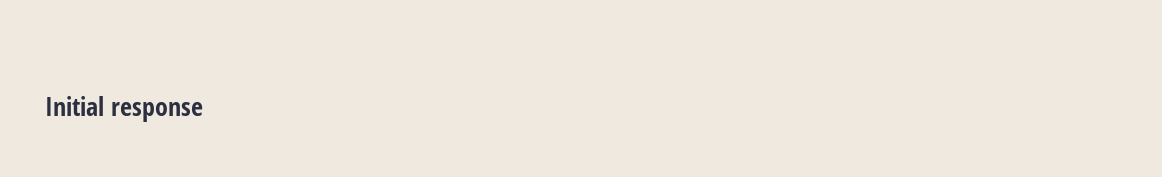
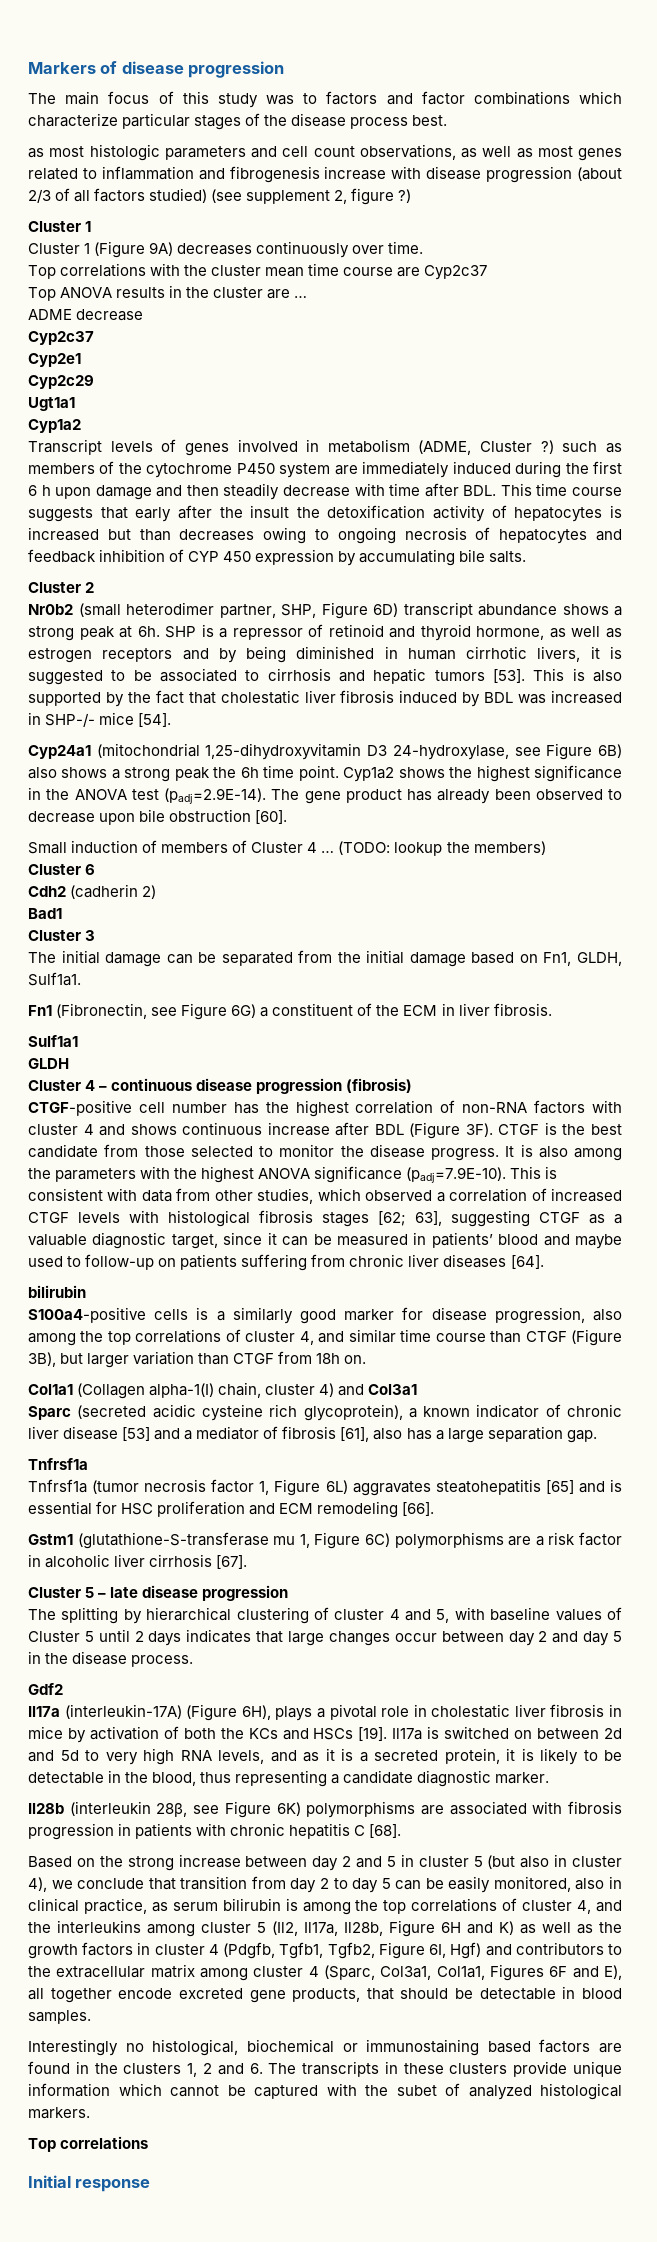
(45, 106) none -> [28,61,285,78] [28,91,622,108] [28,113,448,130] [28,144,622,161] [28,166,623,183] [28,188,412,205] [28,221,92,232] [28,241,424,258] [28,263,488,280] [28,285,308,301] [28,309,144,321] [28,331,94,345] [28,353,81,367] [28,375,94,389] [28,397,75,411] [28,419,81,433] [28,439,622,456] [28,461,622,478] [28,483,622,500] [28,505,622,522] [28,527,622,544] [28,549,527,566] [28,582,95,593] [28,602,622,619] [28,624,622,641] [28,646,622,663] [28,668,622,685] [28,690,623,707] [28,712,172,727] [28,743,622,760] [28,765,622,782] [28,787,622,804] [28,809,288,825] [28,840,546,856] [28,864,96,875] [28,884,157,899] [28,908,62,919] [28,930,96,941] [28,950,623,967] [28,972,81,986] [28,1003,552,1020] [28,1035,78,1047] [28,1058,69,1069] [28,1078,413,1094] [28,1100,622,1117] [28,1122,623,1139] [28,1144,622,1161] [28,1166,558,1183] [28,1188,622,1204] [28,1210,622,1227] [28,1232,622,1249] [28,1254,544,1271] [28,1285,86,1298] [28,1307,622,1324] [28,1329,622,1346] [28,1351,367,1368] [28,1382,418,1399] [28,1404,622,1421] [28,1426,597,1443] [28,1458,88,1470] [28,1479,623,1496] [28,1501,435,1518] [28,1532,623,1549] [28,1554,248,1569] [28,1585,289,1601] [28,1607,622,1624] [28,1629,623,1646] [28,1651,194,1667] [28,1683,63,1695] [28,1704,622,1721] [28,1726,622,1743] [28,1748,622,1765] [28,1770,550,1787] [28,1801,622,1818] [28,1823,402,1840] [28,1854,622,1871] [28,1876,622,1893] [28,1898,622,1915] [28,1920,622,1937] [28,1942,622,1959] [28,1964,623,1981] [28,1986,622,2003] [28,2010,91,2024] [28,2039,622,2056] [28,2061,622,2077] [28,2083,622,2100] [28,2107,90,2119] [28,2136,149,2152] Markers of disease progression // The main focus of this study was to factors and factor combinations which characterize particular stages of the disease process best. // as most histologic parameters and cell count observations, as well as most genes related to inflammation and fibrogenesis increase with disease progression (about 2/3 of all factors studied) (see supplement 2, figure ?) // Cluster 1 // Cluster 1 (Figure 9A) decreases continuously over time. // Top correlations with the cluster mean time course are Cyp2c37 // Top ANOVA results in the cluster are … // ADME decrease // Cyp2c37 // Cyp2e1 // Cyp2c29 // Ugt1a1 // Cyp1a2 // Transcript levels of genes involved in metabolism (ADME, Cluster ?) such as members of the cytochrome P450 system are immediately induced during the first 6 h upon damage and then steadily decrease with time after BDL. This time course suggests that early after the insult the detoxification activity of hepatocytes is increased but than decreases owing to ongoing necrosis of hepatocytes and feedback inhibition of CYP 450 expression by accumulating bile salts. // Cluster 2 // Nr0b2 (small heterodimer partner, SHP, Figure 6D) transcript abundance shows a strong peak at 6h. SHP is a repressor of retinoid and thyroid hormone, as well as estrogen receptors and by being diminished in human cirrhotic livers, it is suggested to be associated to cirrhosis and hepatic tumors [53]. This is also supported by the fact that cholestatic liver fibrosis induced by BDL was increased in SHP-/- mice [54]. // Cyp24a1 (mitochondrial 1,25-dihydroxyvitamin D3 24-hydroxylase, see Figure 6B) also shows a strong peak the 6h time point. Cyp1a2 shows the highest significance in the ANOVA test (padj=2.9E-14). The gene product has already been observed to decrease upon bile obstruction [60]. // Small induction of members of Cluster 4 … (TODO: lookup the members) // Cluster 6 // Cdh2 (cadherin 2) // Bad1 // Cluster 3 // The initial damage can be separated from the initial damage based on Fn1, GLDH, Sulf1a1. // Fn1 (Fibronectin, see Figure 6G) a constituent of the ECM in liver fibrosis. // Sulf1a1 // GLDH // Cluster 4 – continuous disease progression (fibrosis) // CTGF-positive cell number has the highest correlation of non-RNA factors with cluster 4 and shows continuous increase after BDL (Figure 3F). CTGF is the best candidate from those selected to monitor the disease progress. It is also among the parameters with the highest ANOVA significance (padj=7.9E-10). This is consistent with data from other studies, which observed a correlation of increased CTGF levels with histological fibrosis stages [62; 63], suggesting CTGF as a valuable diagnostic target, since it can be measured in patients’ blood and maybe used to follow-up on patients suffering from chronic liver diseases [64]. // bilirubin // S100a4-positive cells is a similarly good marker for disease progression, also among the top correlations of cluster 4, and similar time course than CTGF (Figure 3B), but larger variation than CTGF from 18h on. // Col1a1 (Collagen alpha-1(I) chain, cluster 4) and Col3a1 // Sparc (secreted acidic cysteine rich glycoprotein), a known indicator of chronic liver disease [53] and a mediator of fibrosis [61], also has a large separation gap. // Tnfrsf1a // Tnfrsf1a (tumor necrosis factor 1, Figure 6L) aggravates steatohepatitis [65] and is essential for HSC proliferation and ECM remodeling [66]. // Gstm1 (glutathione-S-transferase mu 1, Figure 6C) polymorphisms are a risk factor in alcoholic liver cirrhosis [67]. // Cluster 5 – late disease progression // The splitting by hierarchical clustering of cluster 4 and 5, with baseline values of Cluster 5 until 2 days indicates that large changes occur between day 2 and day 5 in the disease process. // Gdf2 // Il17a (interleukin-17A) (Figure 6H), plays a pivotal role in cholestatic liver fibrosis in mice by activation of both the KCs and HSCs [19]. Il17a is switched on between 2d and 5d to very high RNA levels, and as it is a secreted protein, it is likely to be detectable in the blood, thus representing a candidate diagnostic marker. // Il28b (interleukin 28β, see Figure 6K) polymorphisms are associated with fibrosis progression in patients with chronic hepatitis C [68]. // Based on the strong increase between day 2 and 5 in cluster 5 (but also in cluster 4), we conclude that transition from day 2 to day 5 can be easily monitored, also in clinical practice, as serum bilirubin is among the top correlations of cluster 4, and the interleukins among cluster 5 (Il2, Il17a, Il28b, Figure 6H and K) as well as the growth factors in cluster 4 (Pdgfb, Tgfb1, Tgfb2, Figure 6I, Hgf) and contributors to the extracellular matrix among cluster 4 (Sparc, Col3a1, Col1a1, Figures 6F and E), all together encode excreted gene products, that should be detectable in blood samples. // Interestingly no histological, biochemical or immunostaining based factors are found in the clusters 1, 2 and 6. The transcripts in these clusters provide unique information which cannot be captured with the subet of analyzed histological markers. // Top correlations //

